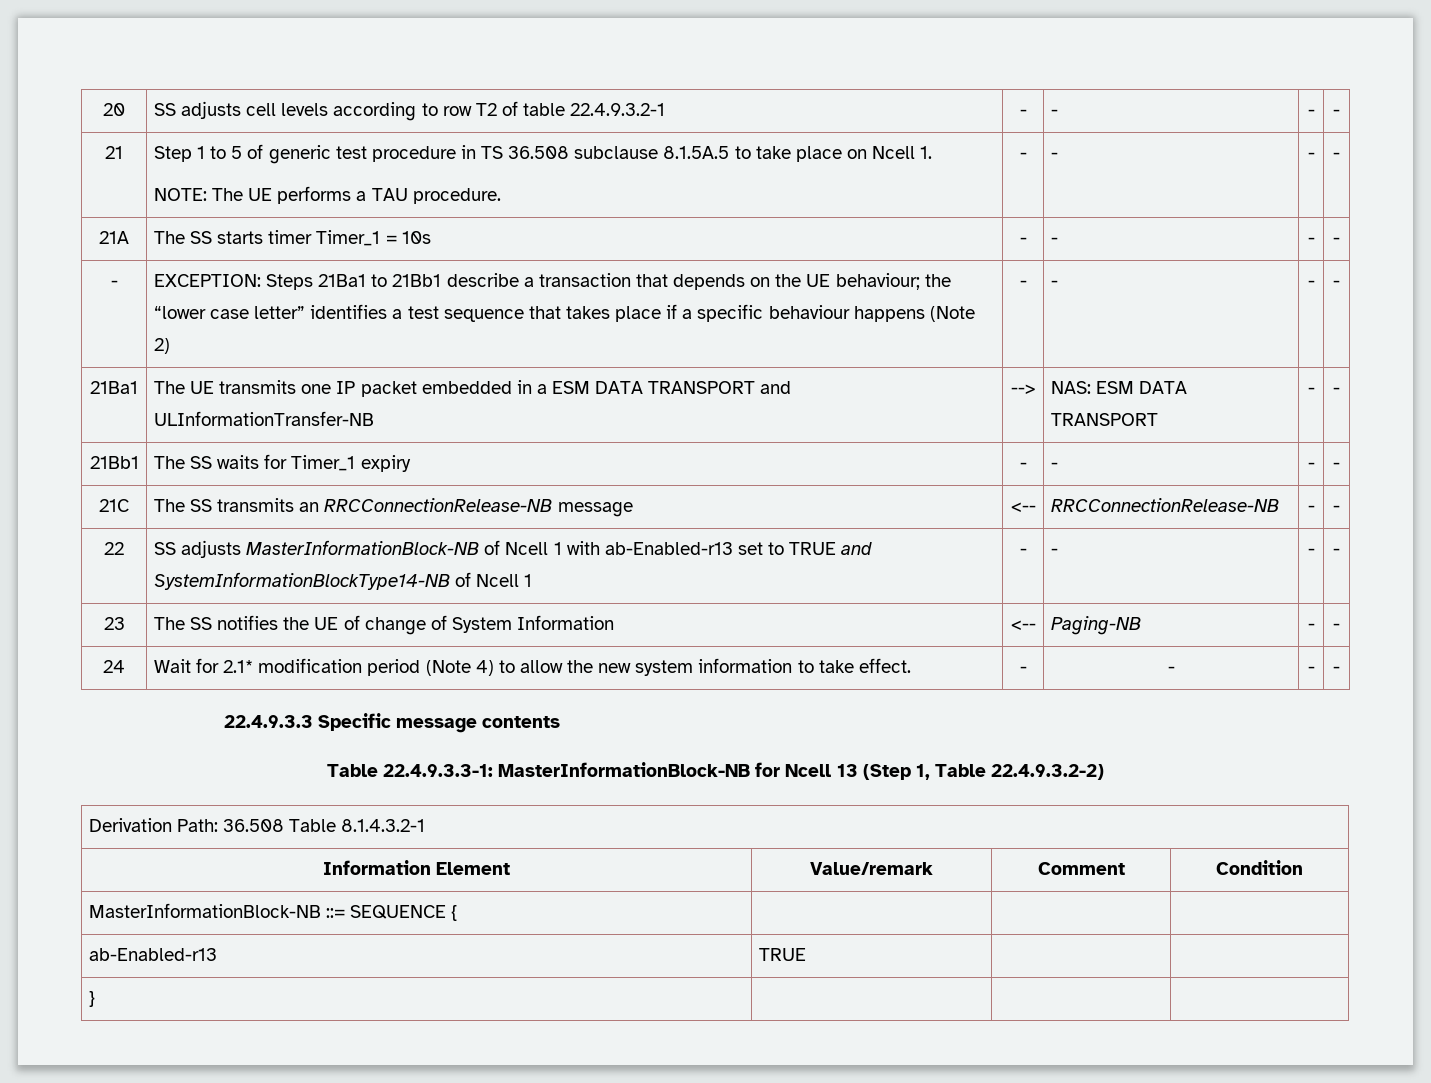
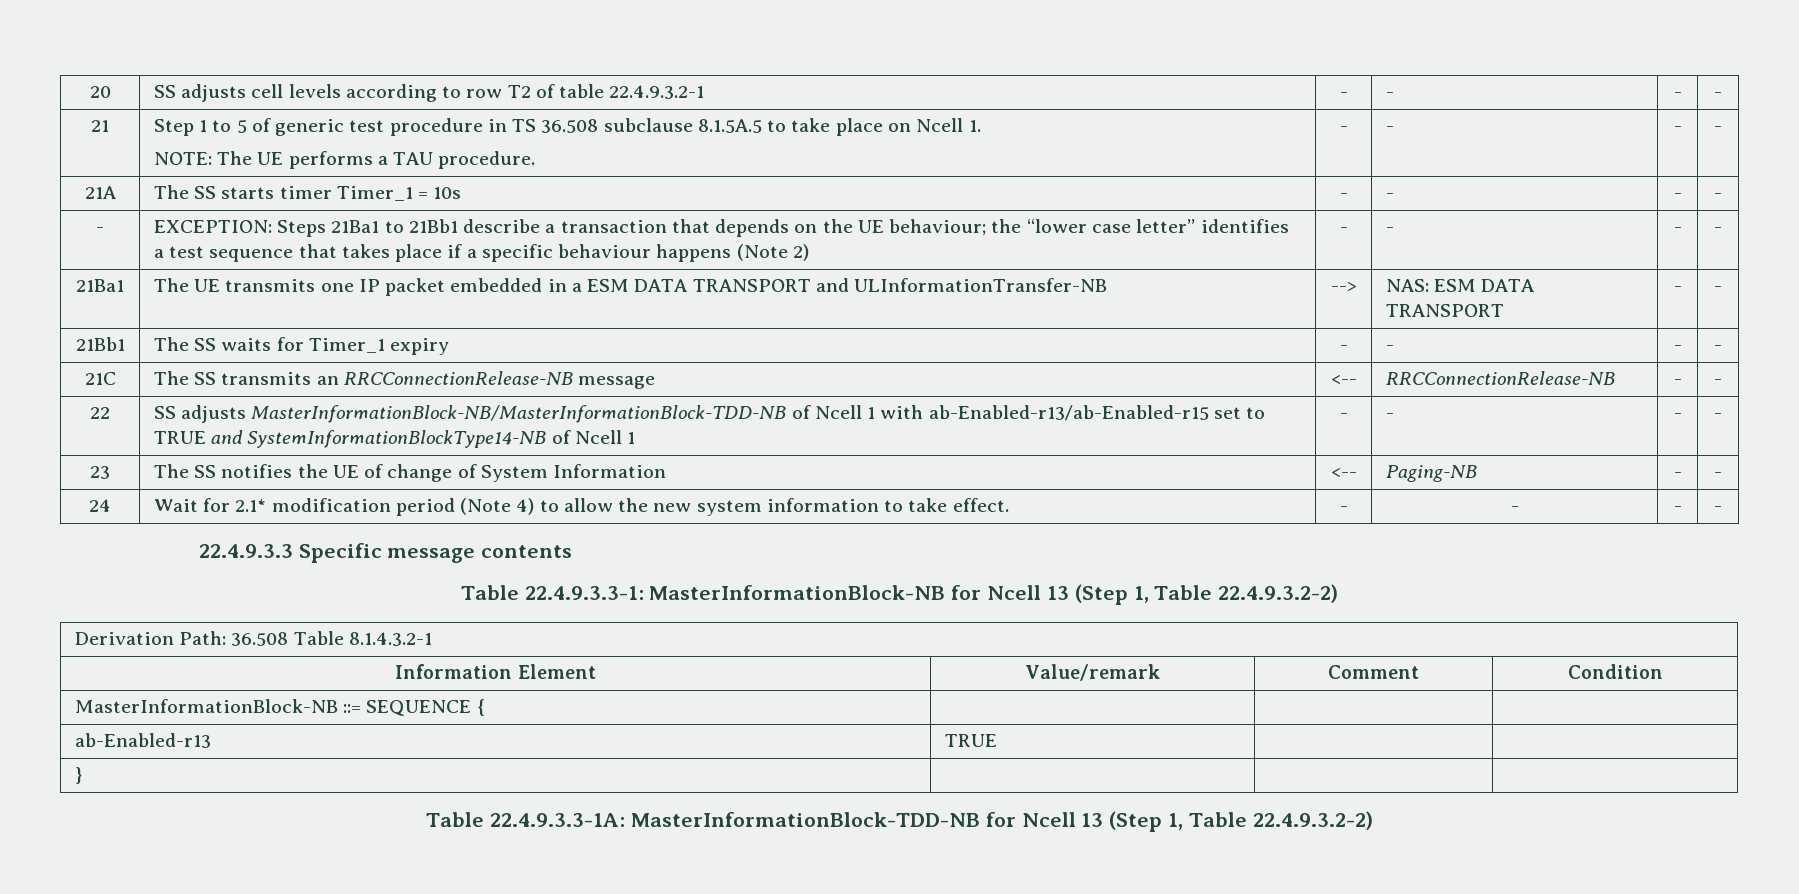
[246,540,480,555] MasterInformationBlock-NB -> [251,405,787,423] MasterInformationBlock-NB/MasterInformationBlock-TDD-NB
[604,542,733,555] ab-Enabled-r13 -> [928,405,1209,421] ab-Enabled-r13/ab-Enabled-r15
(95, 999) none -> [426,811,1373,832] // Table 22.4.9.3.3-1A: MasterInformationBlock-TDD-NB for Ncell 13 (Step 1, Table 22.4.9.3.2-2)

